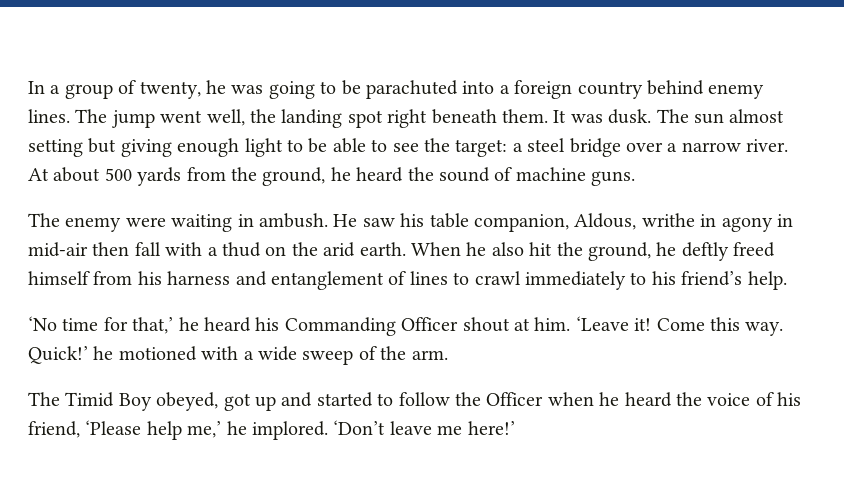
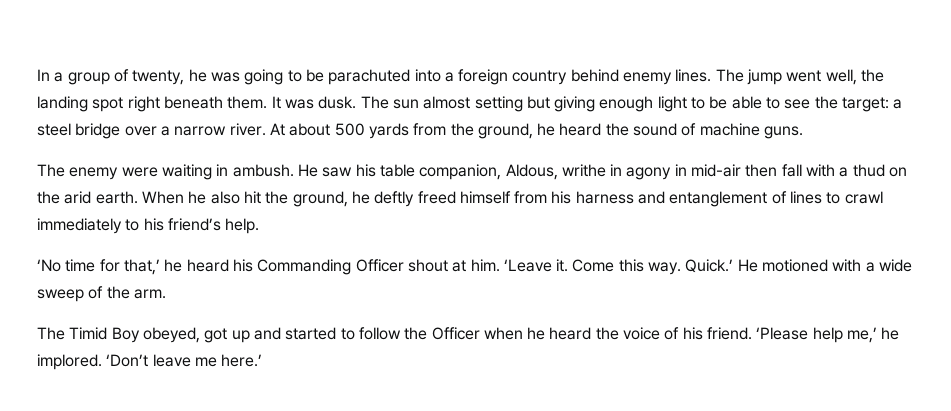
[634,318,652,331] it! -> [556,259,569,272] it.
[28,346,114,364] Quick!’ he -> [685,259,758,273] Quick.’ He
[28,421,80,438] friend, -> [707,327,753,340] friend.
[467,421,515,435] here!’ -> [221,354,263,367] here.’

